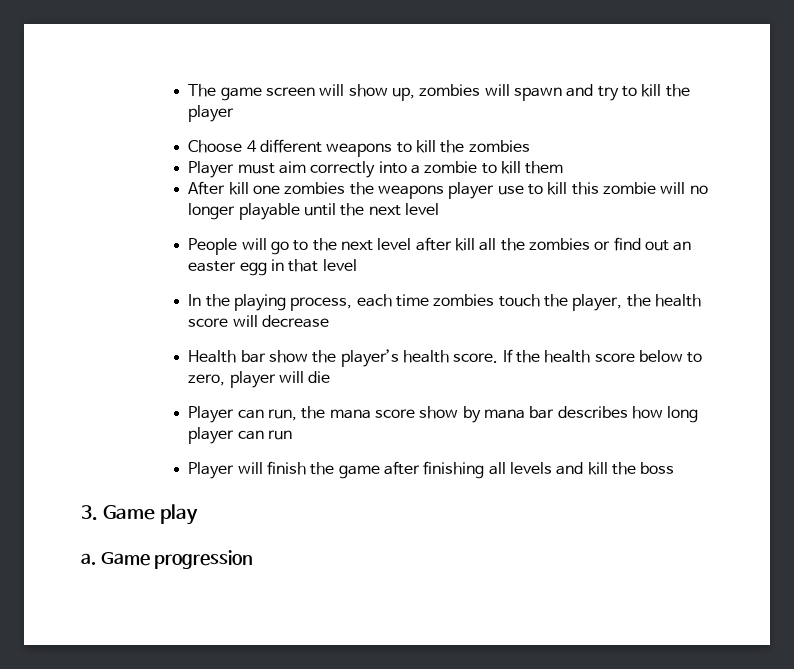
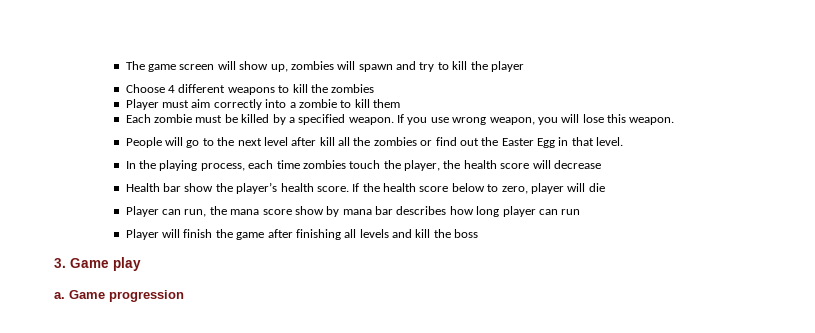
[188,181,708,199] [188,203,440,220] After kill one zombies the weapons player use to kill this zombie will no longer playable until the next level -> [125,114,675,125] Each zombie must be killed by a specified weapon. If you use wrong weapon, you will lose this weapon.
[673,241,692,251] [188,261,267,276] an easter egg -> [481,137,556,148] the Easter Egg
[322,259,357,271] level -> [596,137,624,146] level.

